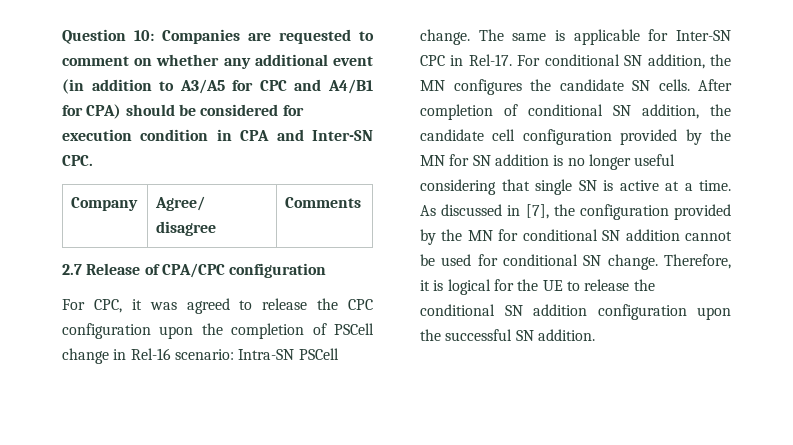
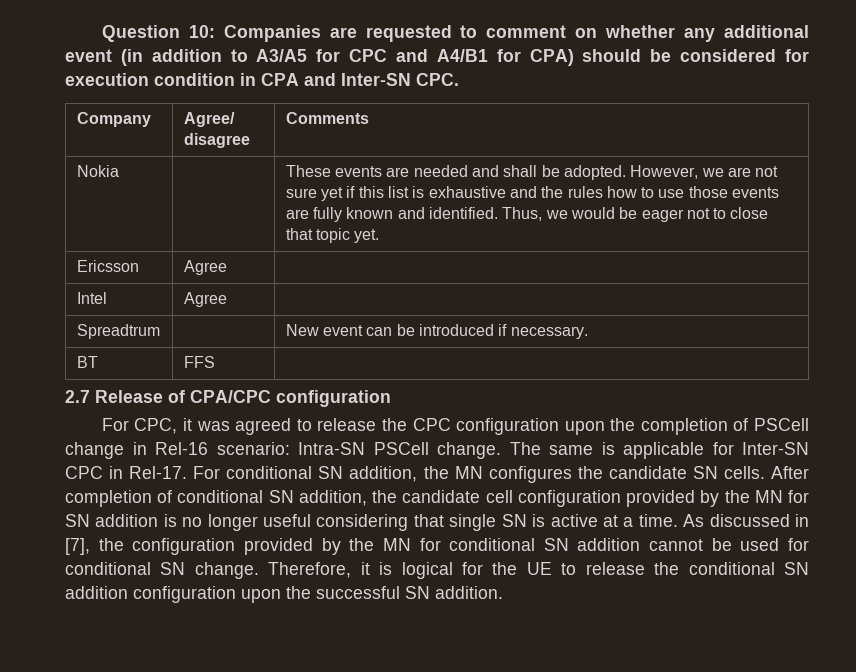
(362, 202) none -> [76,165,119,177] [285,165,779,180] [285,186,780,201] [285,207,769,222] [285,228,380,243] [76,260,139,272] [183,260,227,275] [76,292,107,304] [183,292,227,307] [76,324,160,339] [285,324,588,339] [76,356,98,368] [183,356,215,368] // Nokia | | These events are needed and shall be adopted. However, we are not sure yet if this list is exhaustive and the rules how to use those events are fully known and identified. Thus, we would be eager not to close that topic yet. // Ericsson | Agree | // Intel | Agree | // Spreadtrum | | New event can be introduced if necessary. // BT | FFS |

